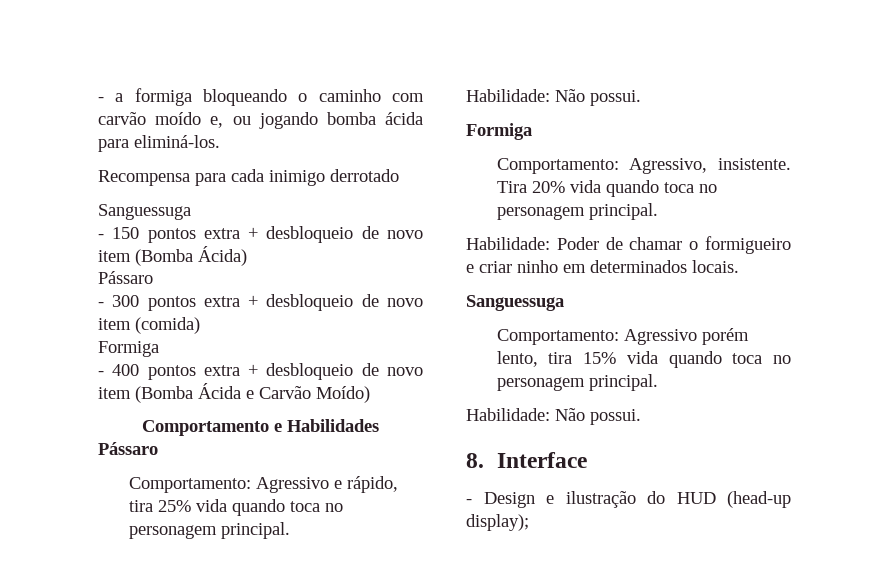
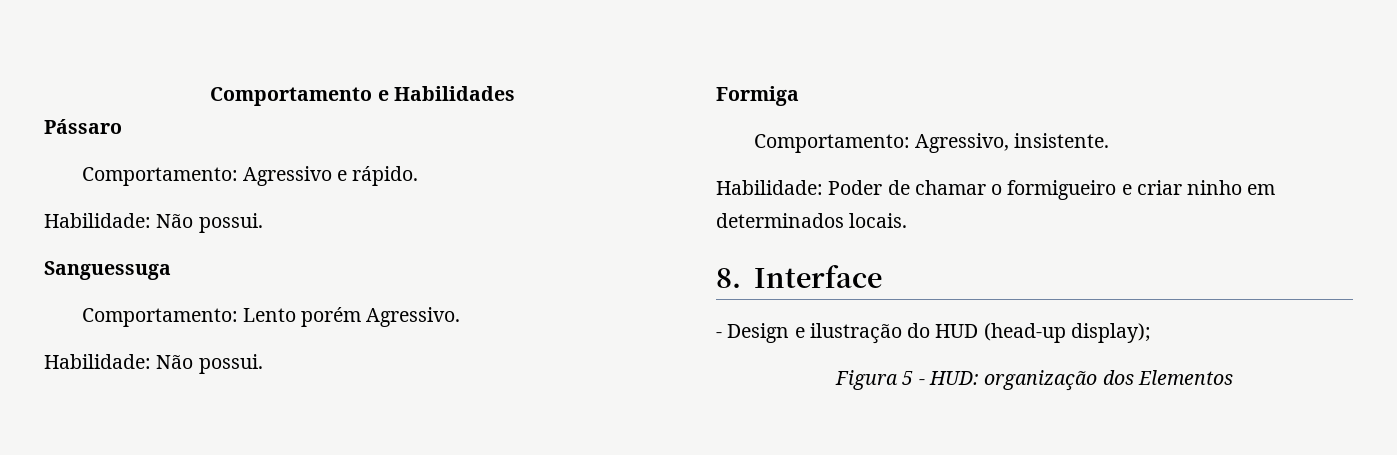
[98,88,424,106] [98,112,423,129] [98,135,220,152] [98,169,399,186] [98,204,191,220] [98,226,423,243] [98,246,247,266] [98,271,153,284] [98,294,423,311] [98,317,200,334] [98,341,159,357] [98,363,423,380] [98,383,370,403] - a formiga bloqueando o caminho com carvão moído e, ou jogando bomba ácida para eliminá-los. // Recompensa para cada inimigo derrotado // Sanguessuga // - 150 pontos extra + desbloqueio de novo item (Bomba Ácida) // Pássaro // - 300 pontos extra + desbloqueio de novo item (comida) // Formiga // - 400 pontos extra + desbloqueio de novo item (Bomba Ácida e Carvão Moído) // -> (210, 96) none
[346,476,398,493] [128,499,343,516] [128,522,290,539] rápido, tira 25% vida quando toca no personagem principal. -> [352,166,419,186] [44,213,263,233] [44,261,171,280] [81,307,461,327] rápido. // Habilidade: Não possui. // Sanguessuga // Comportamento: Lento porém Agressivo.
[496,180,717,197] [496,203,658,220] Tira 20% vida quando toca no personagem principal. -> (1110, 140) none
[466,295,564,311] [496,328,749,345] [496,351,791,368] [496,374,658,391] [466,408,641,425] // Sanguessuga // Comportamento: Agressivo porém lento, tira 15% vida quando toca no personagem principal. // Habilidade: Não possui. -> (908, 220) none
(529, 522) none -> [835,370,1233,391] // Figura 5 - HUD: organização dos Elementos

